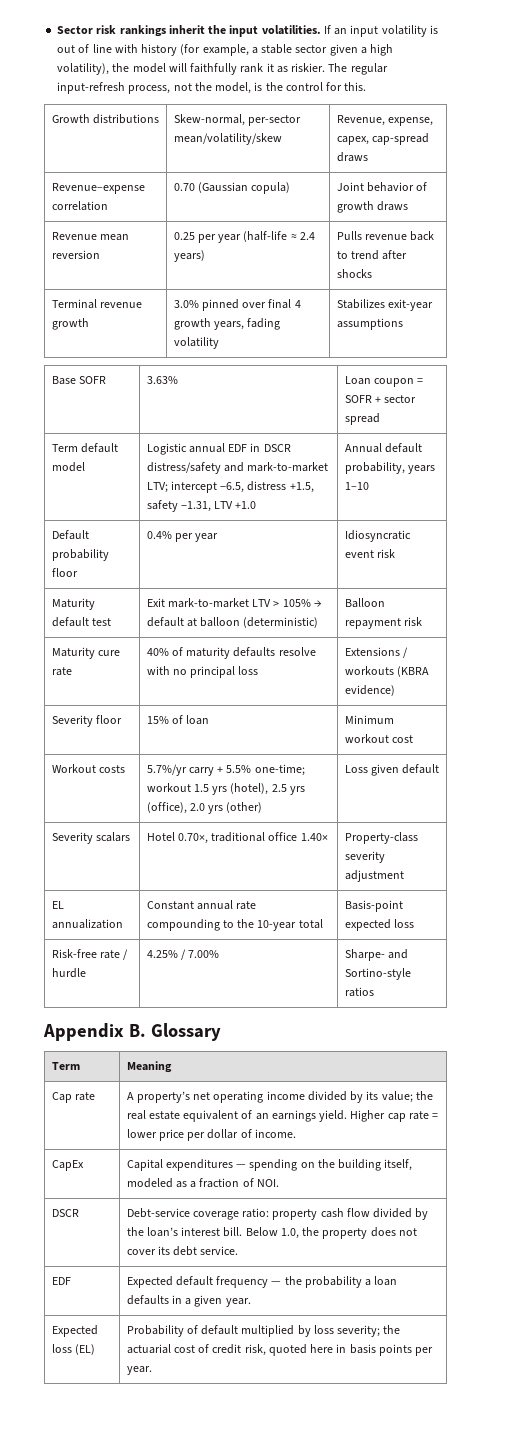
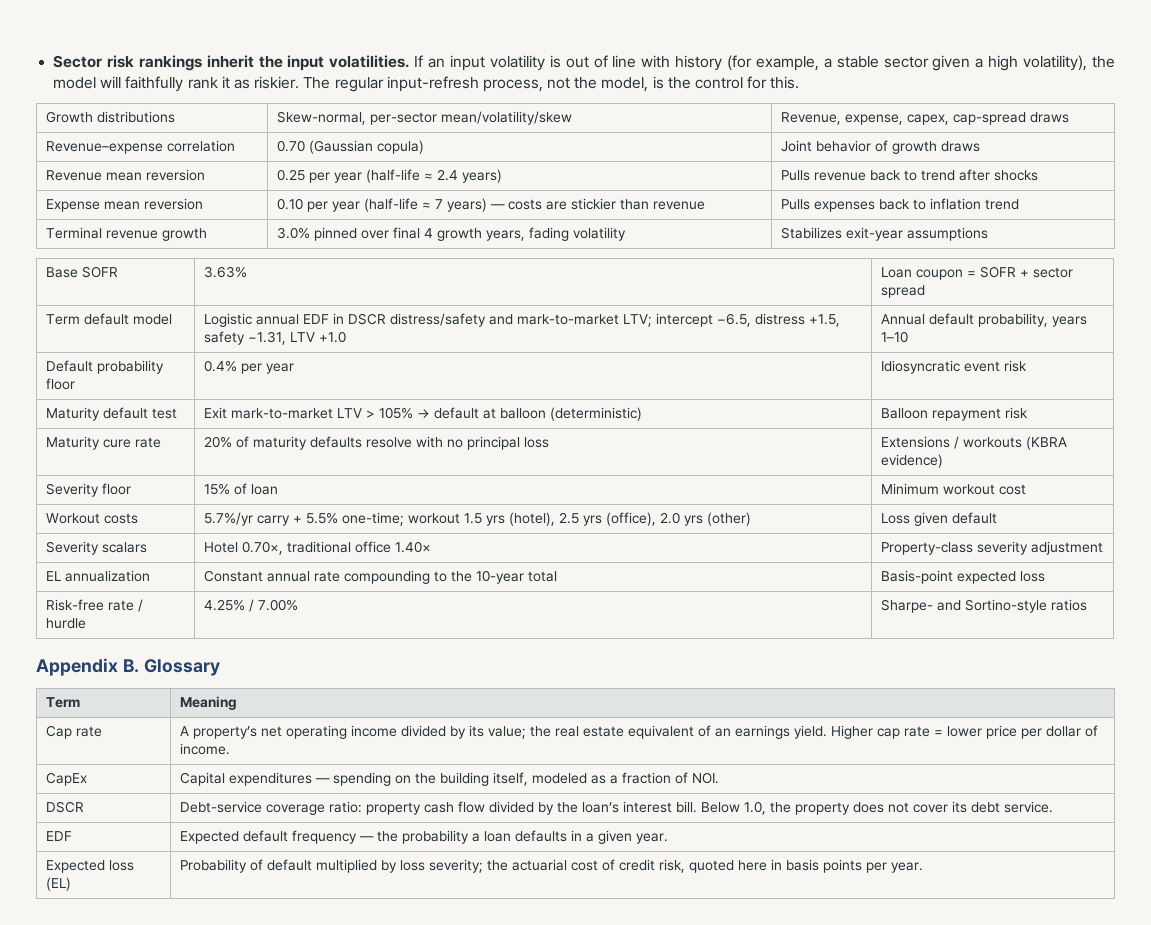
(372, 273) none -> [45,198,203,212] [276,198,705,212] [780,198,1019,212] // Expense mean reversion | 0.10 per year (half-life ≈ 7 years) — costs are stickier than revenue | Pulls expenses back to inflation trend
[146,648,169,656] 40% -> [203,436,232,448] 20%

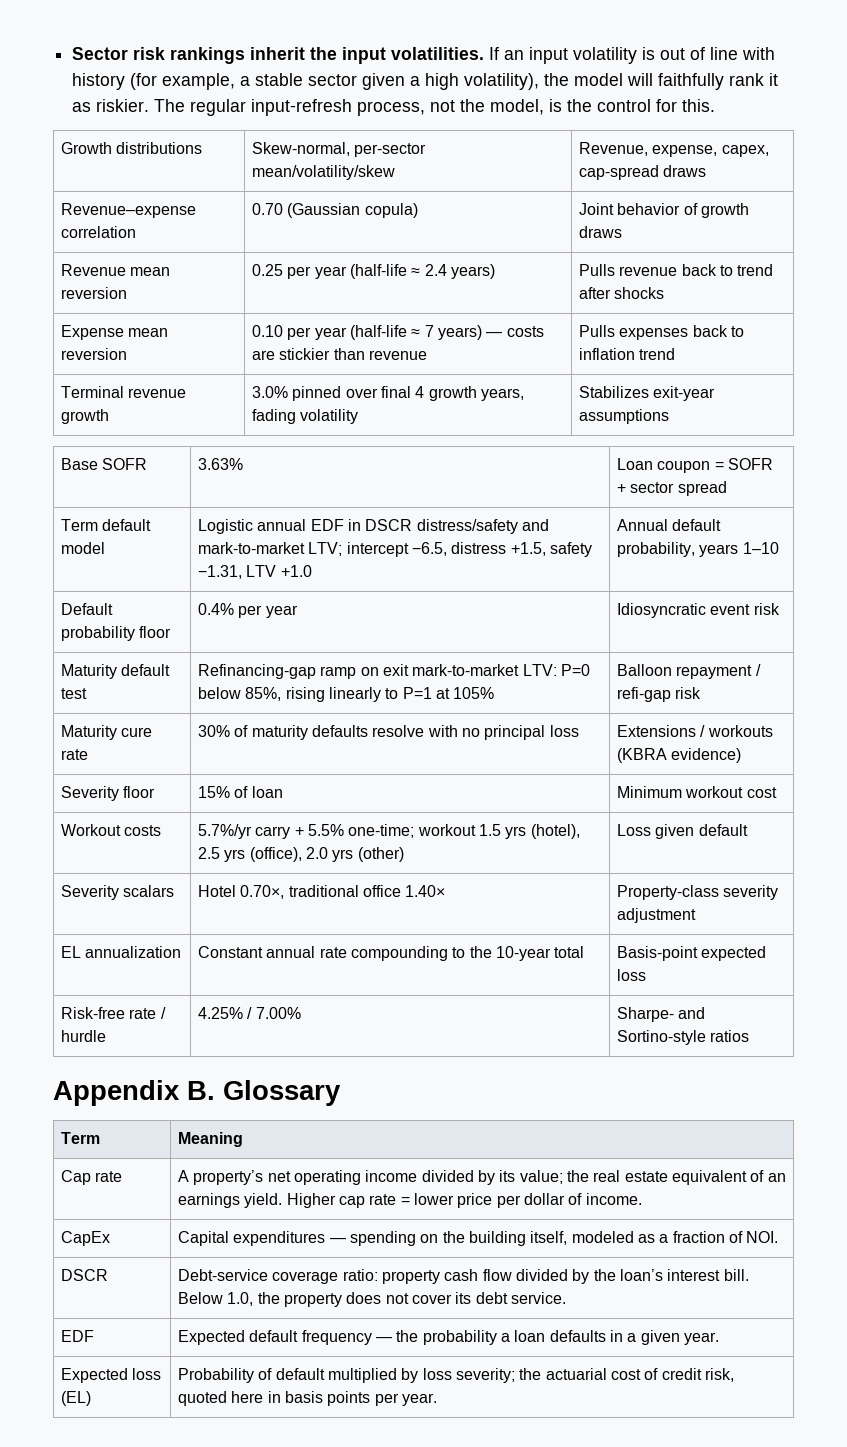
[203,407,642,421] Exit mark-to-market LTV > 105% → default at balloon (deterministic) -> [198,664,591,679] [198,687,495,702] Refinancing-gap ramp on exit mark-to-market LTV: P=0 below 85%, rising linearly to P=1 at 105%
(1001, 414) none -> [755,664,761,676] [617,687,672,702] / refi-gap
[203,436,232,448] 20% -> [198,725,231,737] 30%

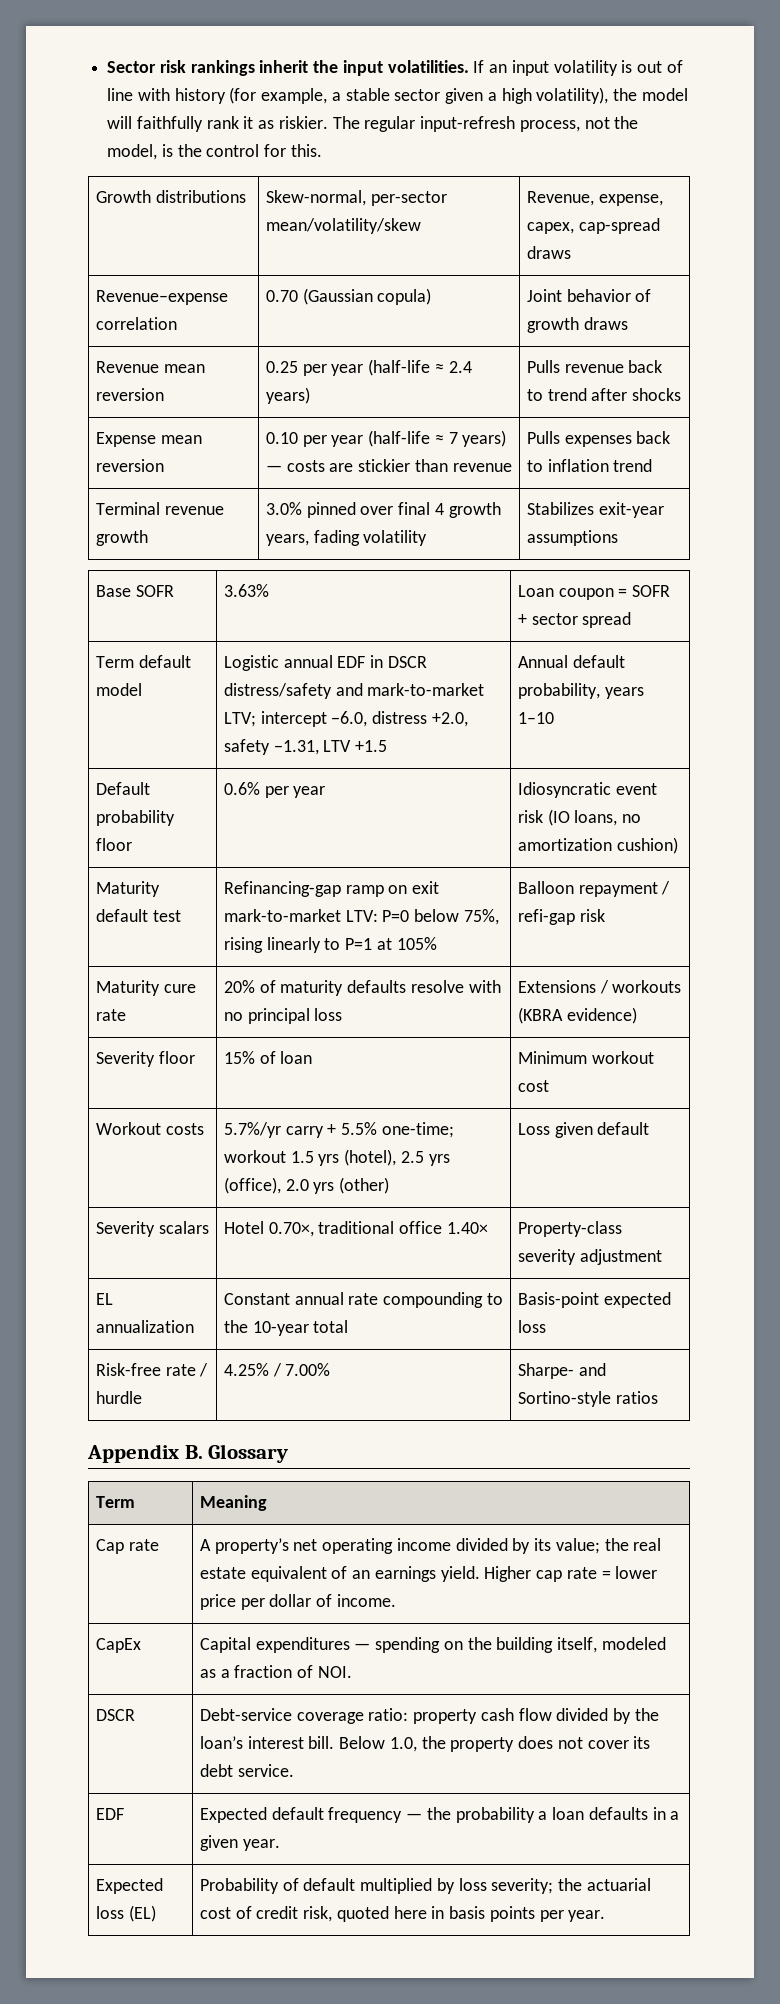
[412,542,546,556] −6.5, distress +1.5, -> [331,711,468,727] −6.0, distress +2.0,
[280,565,312,577] +1.0 -> [355,740,388,752] +1.5
[198,603,235,615] 0.4% -> [223,782,260,795] 0.6%
(780, 609) none -> [547,809,642,826] [517,837,678,854] (IO loans, no amortization cushion)
[245,687,282,701] 85%, -> [463,909,499,925] 75%,
[198,725,231,737] 30% -> [223,980,255,993] 20%

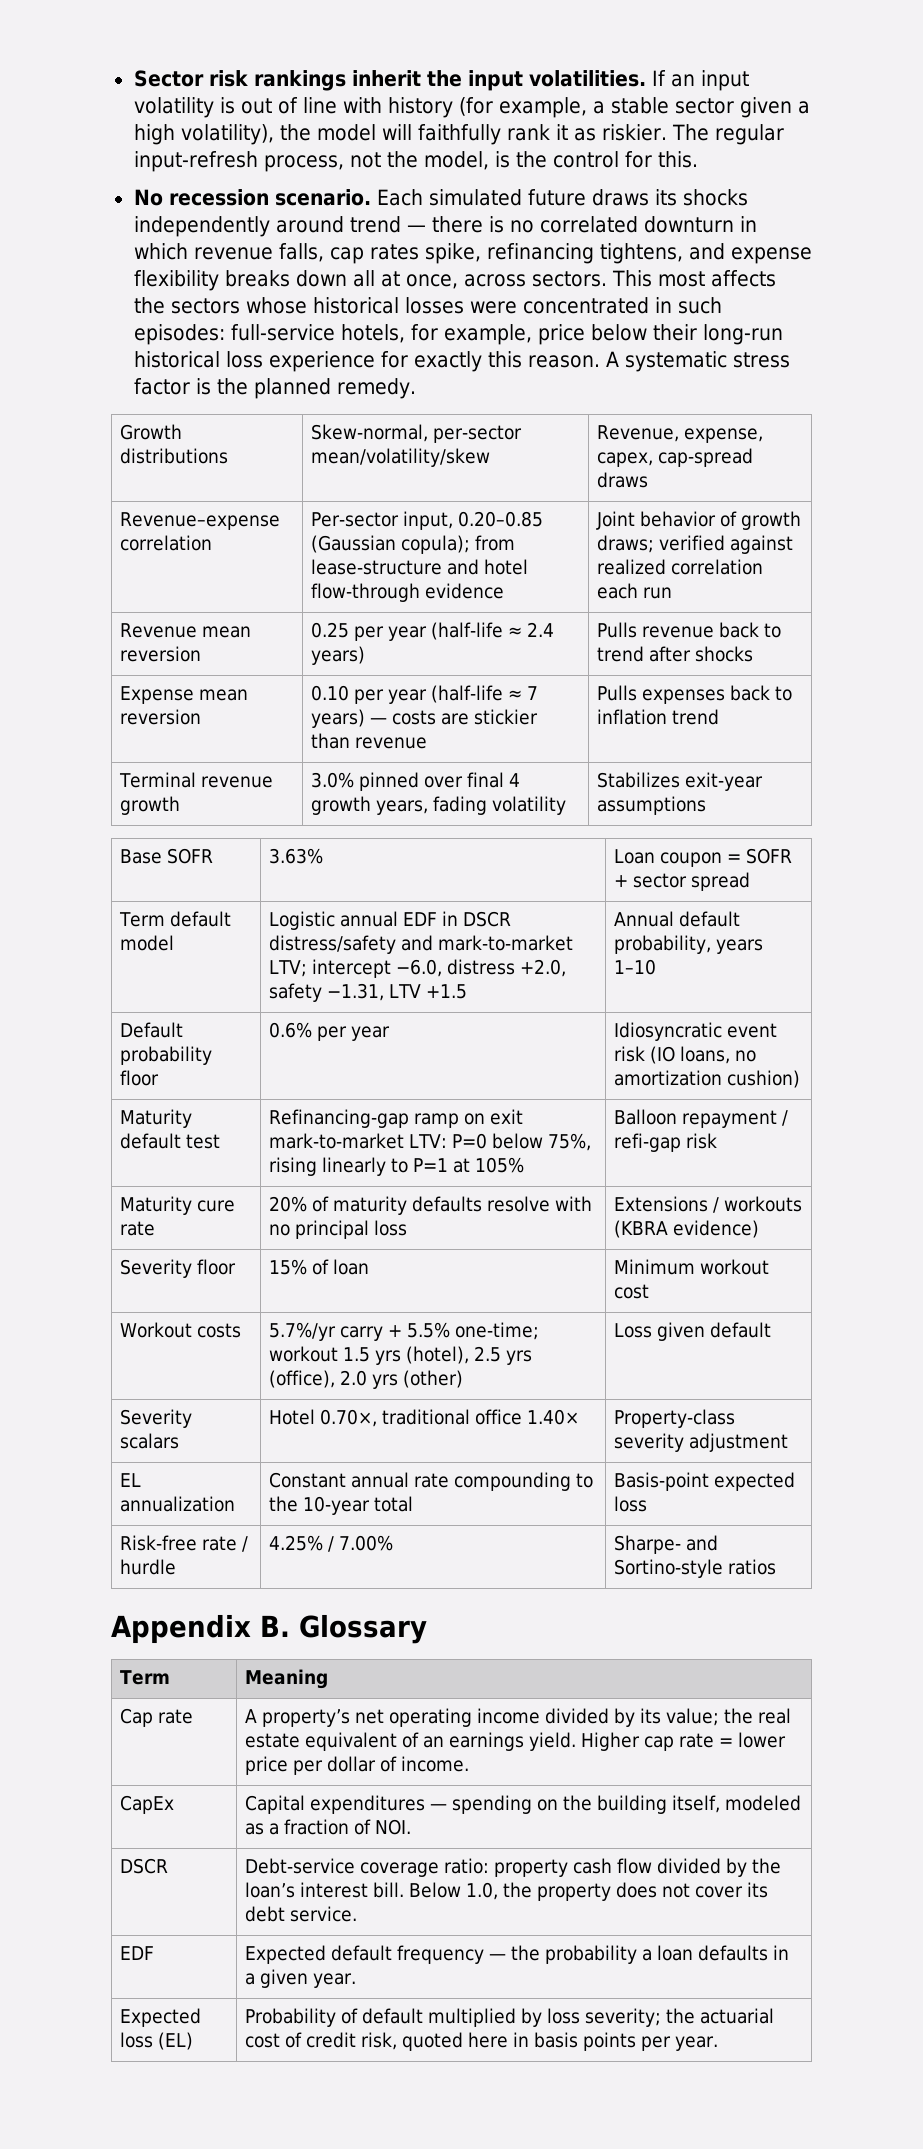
(322, 150) none -> [133,189,748,206] [133,216,757,237] [133,243,812,264] [133,270,776,291] [133,297,722,314] [133,324,783,345] [133,351,790,372] [133,378,416,399] // No recession scenario. Each simulated future draws its shocks independently around trend — there is no correlated downturn in which revenue falls, cap rates spike, refinancing tightens, and expense flexibility breaks down all at once, across sectors. This most affects the sectors whose historical losses were concentrated in such episodes: full-service hotels, for example, price below their long-run historical loss experience for exactly this reason. A systematic stress factor is the planned remedy.
[265,288,432,305] [526,289,652,302] [526,317,628,333] 0.70 (Gaussian copula) | Joint behavior of growth draws -> [311,511,544,530] [311,535,516,554] [311,559,529,575] [311,583,505,602] [596,511,802,530] [597,535,794,554] [597,559,764,575] [597,583,673,599] Per-sector input, 0.20–0.85 (Gaussian copula); from lease-structure and hotel flow-through evidence | Joint behavior of growth draws; verified against realized correlation each run

